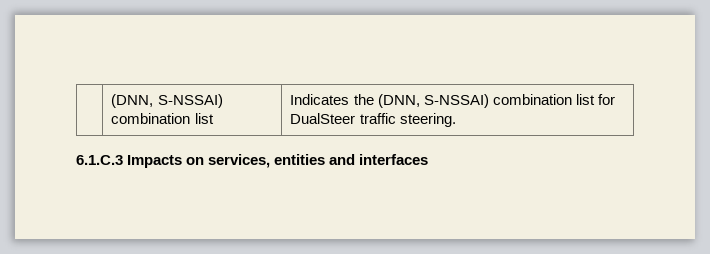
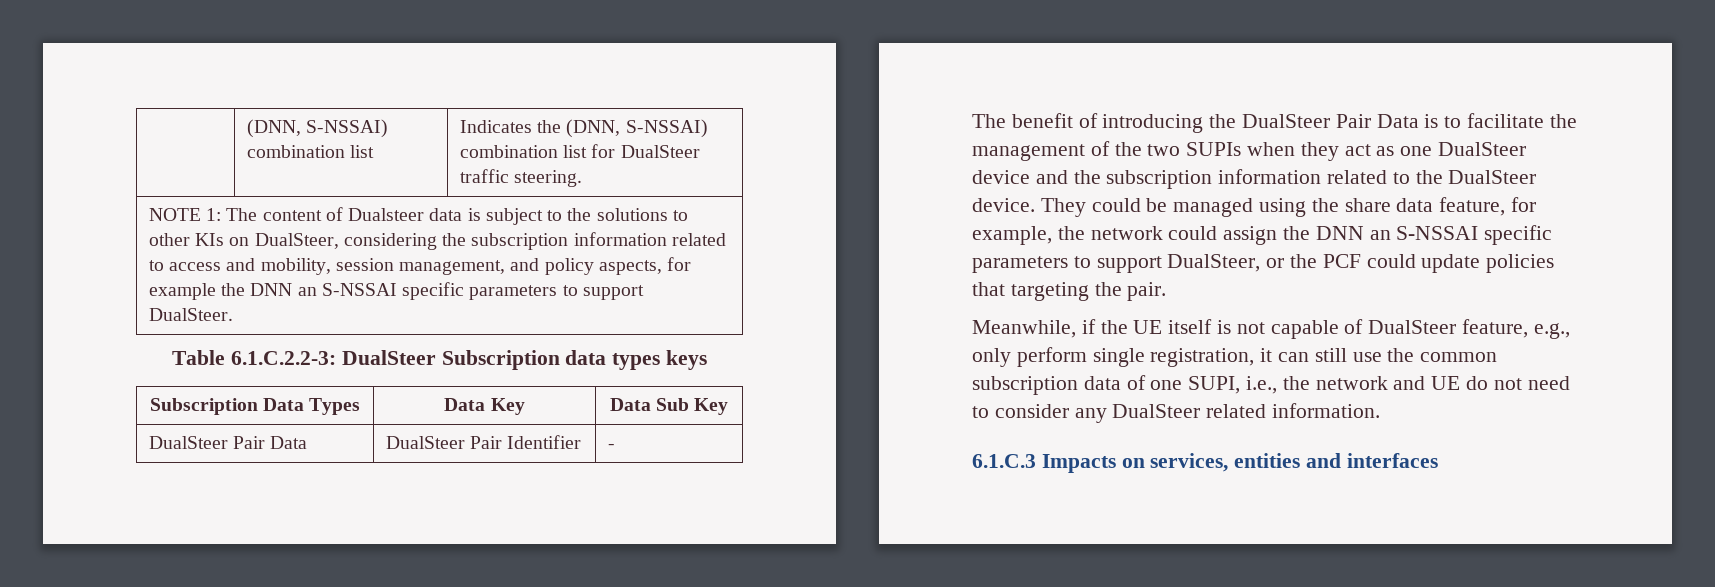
(456, 120) none -> [148,207,689,225] [148,232,726,250] [148,257,692,275] [148,282,644,300] [148,308,233,321] [172,350,707,370] [149,398,361,415] [444,398,525,415] [609,398,729,415] [148,436,308,449] [385,435,582,449] [607,444,615,449] [972,113,1577,133] [972,141,1527,161] [972,169,1537,189] [972,197,1537,217] [972,225,1553,245] [972,254,1555,273] [972,282,1167,301] [972,319,1570,339] [972,347,1498,367] [972,375,1570,395] [972,403,1381,423] // NOTE 1: The content of Dualsteer data is subject to the solutions to other KIs on DualSteer, considering the subscription information related to access and mobility, session management, and policy aspects, for example the DNN an S-NSSAI specific parameters to support DualSteer. // Table 6.1.C.2.2-3: DualSteer Subscription data types keys // Subscription Data Types | Data Key | Data Sub Key // DualSteer Pair Data | DualSteer Pair Identifier | - // The benefit of introducing the DualSteer Pair Data is to facilitate the management of the two SUPIs when they act as one DualSteer device and the subscription information related to the DualSteer device. They could be managed using the share data feature, for example, the network could assign the DNN an S-NSSAI specific parameters to support DualSteer, or the PCF could update policies that targeting the pair. // Meanwhile, if the UE itself is not capable of DualSteer feature, e.g., only perform single registration, it can still use the common subscription data of one SUPI, i.e., the network and UE do not need to consider any DualSteer related information.

